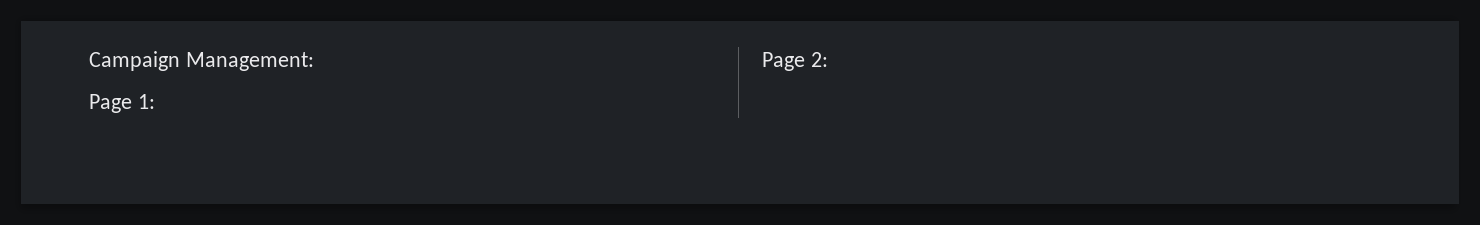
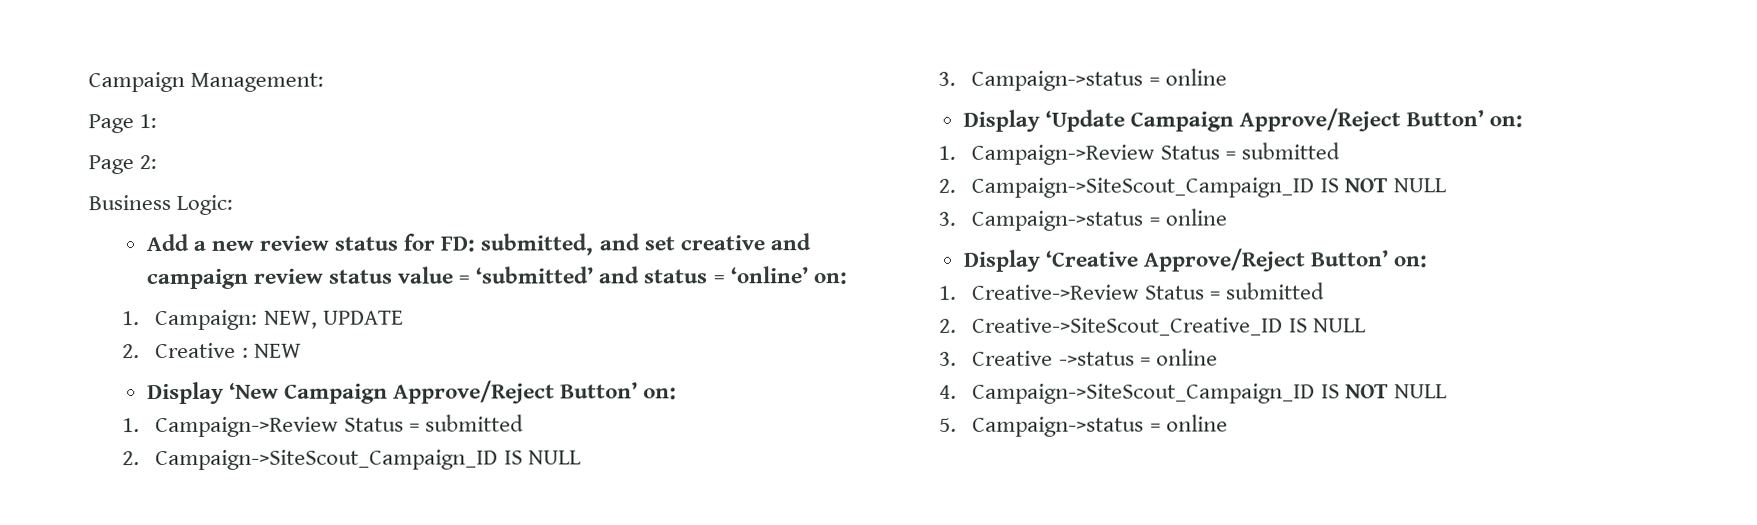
(828, 59) none -> [88,194,234,215] [145,233,811,256] [146,266,848,290] [122,309,404,331] [122,342,302,359] [146,380,678,405] [122,414,524,438] [122,449,581,471] [938,68,1227,91] [962,108,1524,132] [938,142,1340,165] [938,177,1446,198] [938,208,1227,231] [962,248,1429,272] [939,282,1325,300] [939,317,1366,336] [939,348,1218,366] [939,383,1447,404] [939,414,1228,437] // Business Logic: // Add a new review status for FD: submitted, and set creative and campaign review status value = ‘submitted’ and status = ‘online’ on: // 1. Campaign: NEW, UPDATE // 2. Creative : NEW // Display ‘New Campaign Approve/Reject Button’ on: // 1. Campaign->Review Status = submitted // 2. Campaign->SiteScout_Campaign_ID IS NULL // 3. Campaign->status = online // Display ‘Update Campaign Approve/Reject Button’ on: // 1. Campaign->Review Status = submitted // 2. Campaign->SiteScout_Campaign_ID IS NOT NULL // 3. Campaign->status = online // Display ‘Creative Approve/Reject Button’ on: // 1. Creative->Review Status = submitted // 2. Creative->SiteScout_Creative_ID IS NULL // 3. Creative ->status = online // 4. Campaign->SiteScout_Campaign_ID IS NOT NULL // 5. Campaign->status = online

